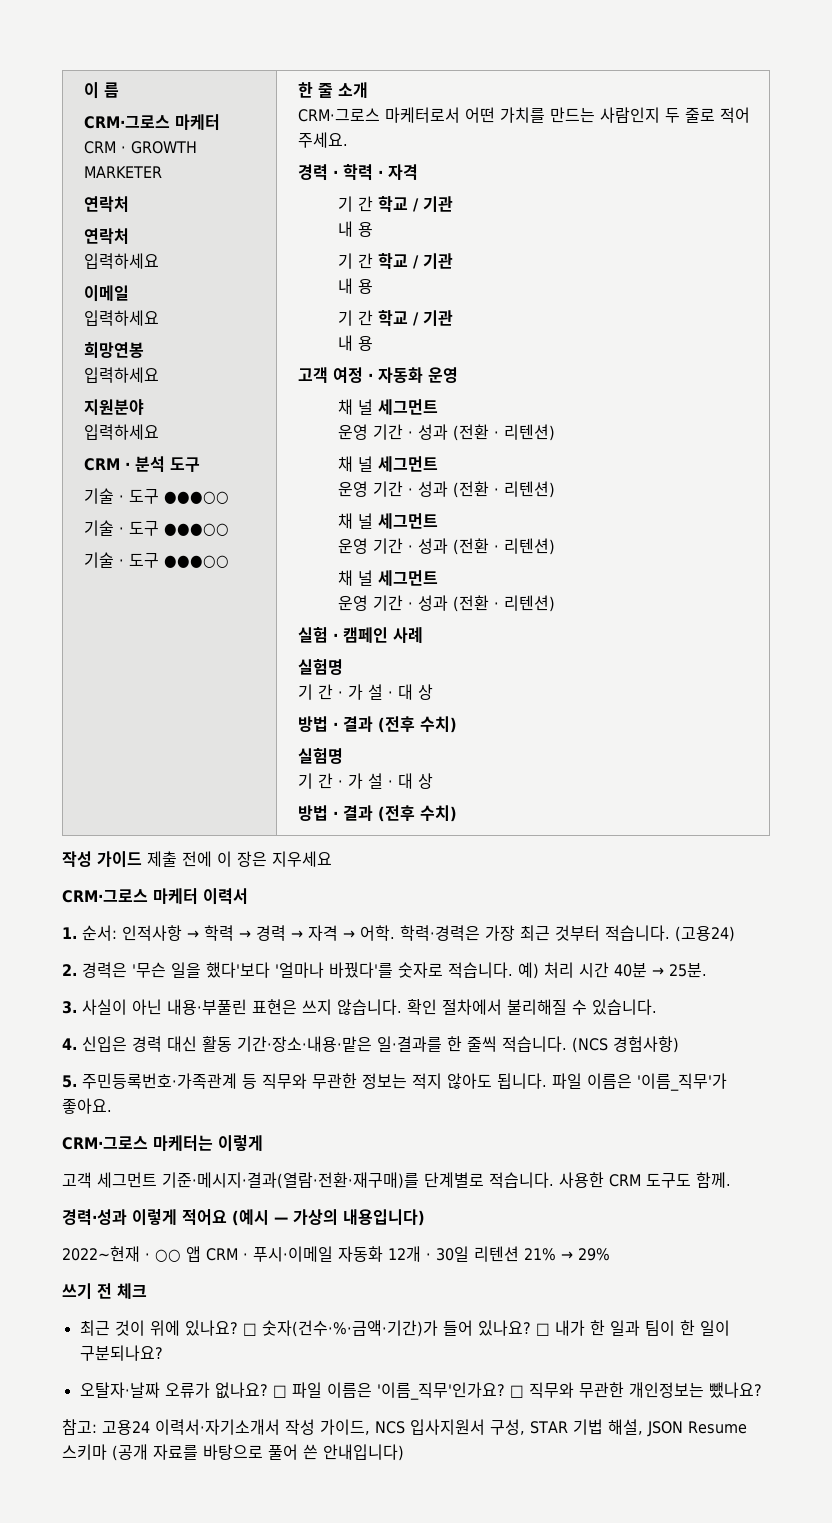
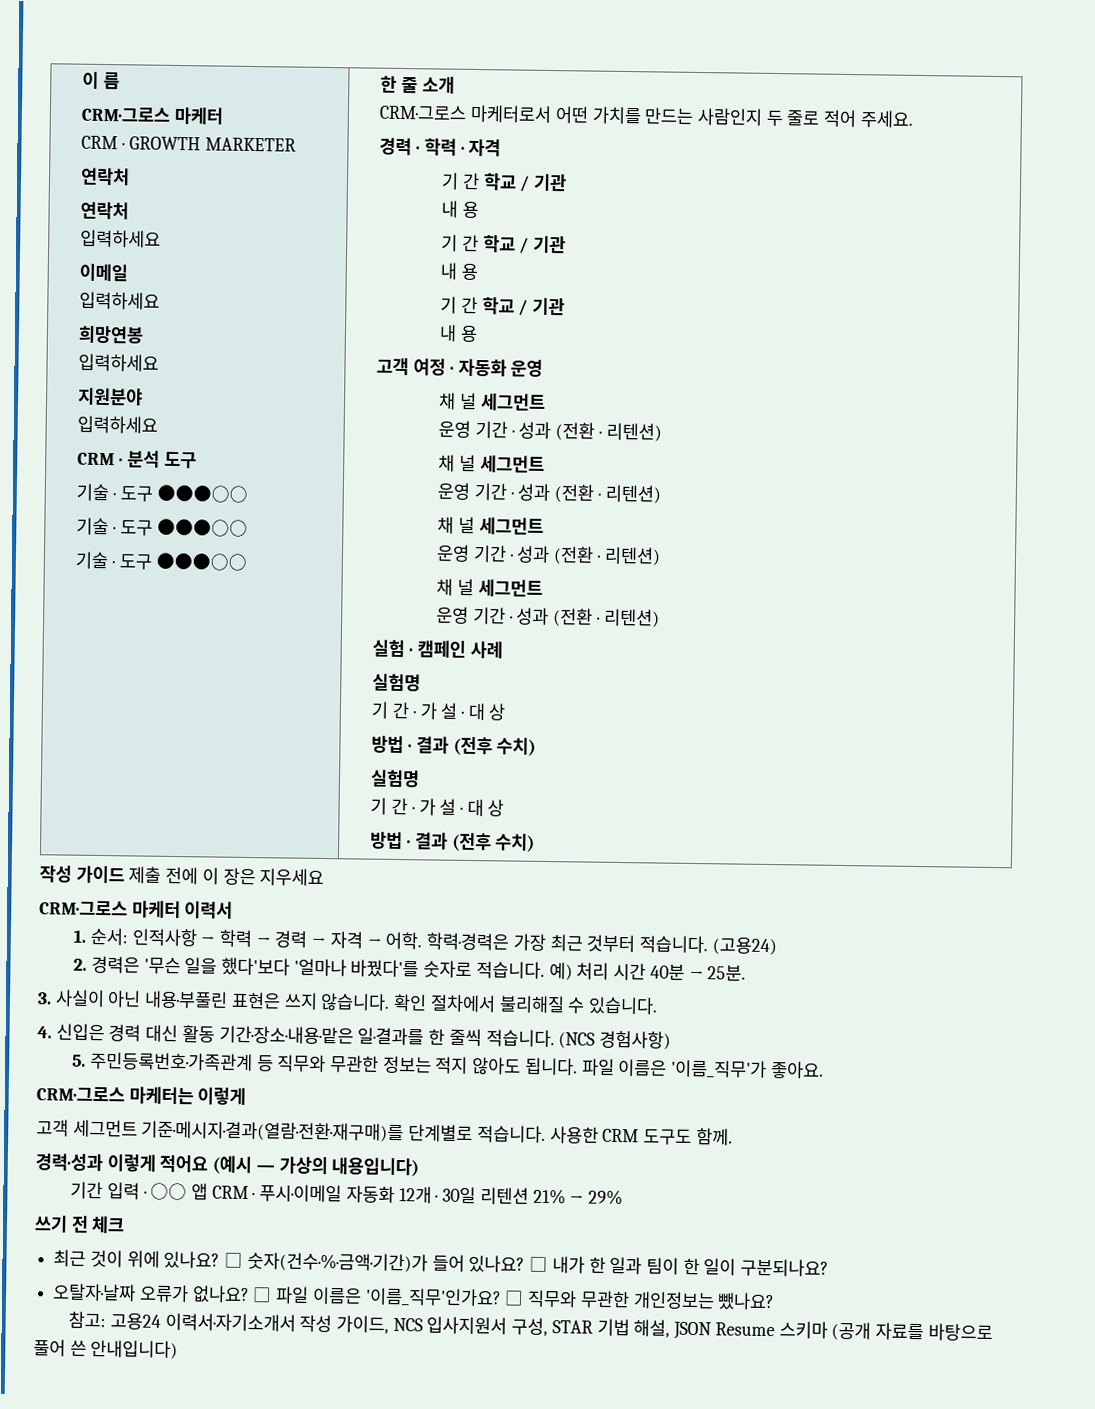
[62,1246,140,1262] 2022~현재 -> [70,1181,140,1200] 기간 입력

